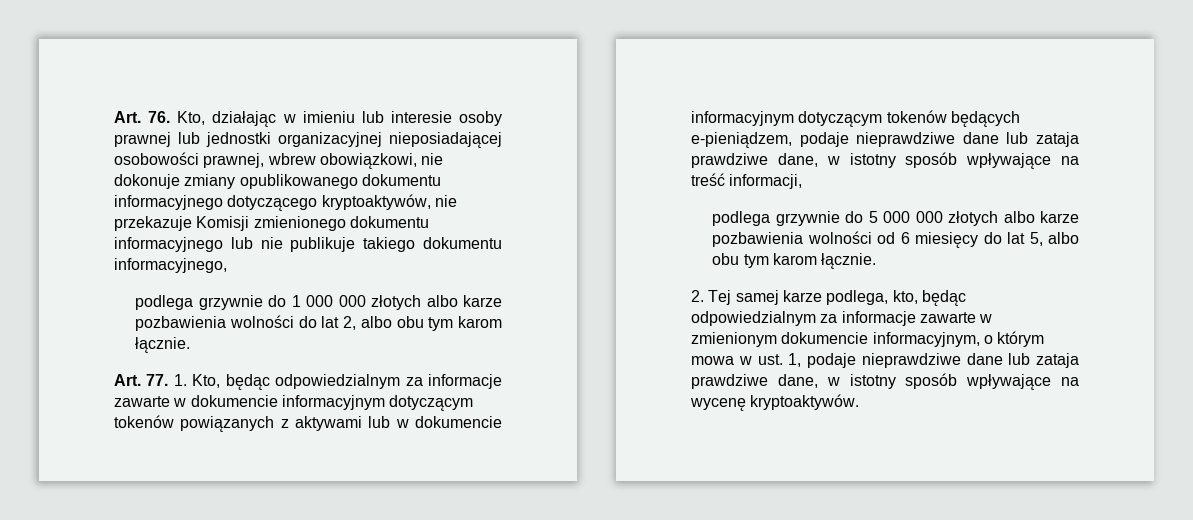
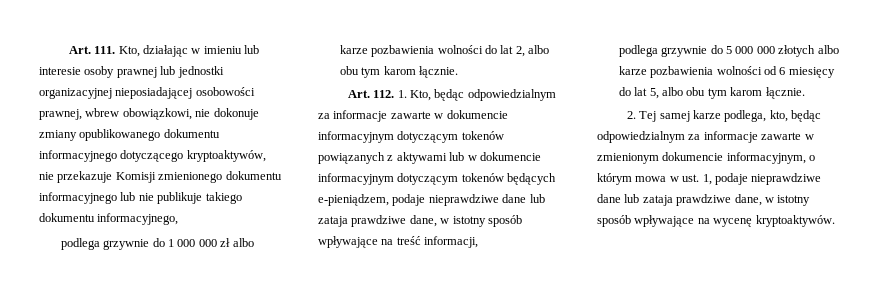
[114,111,171,123] Art. 76. -> [68,46,116,54] Art. 111.
[371,295,422,310] złotych -> [220,238,231,247] zł
[146,374,169,386] 77. -> [373,90,395,98] 112.

